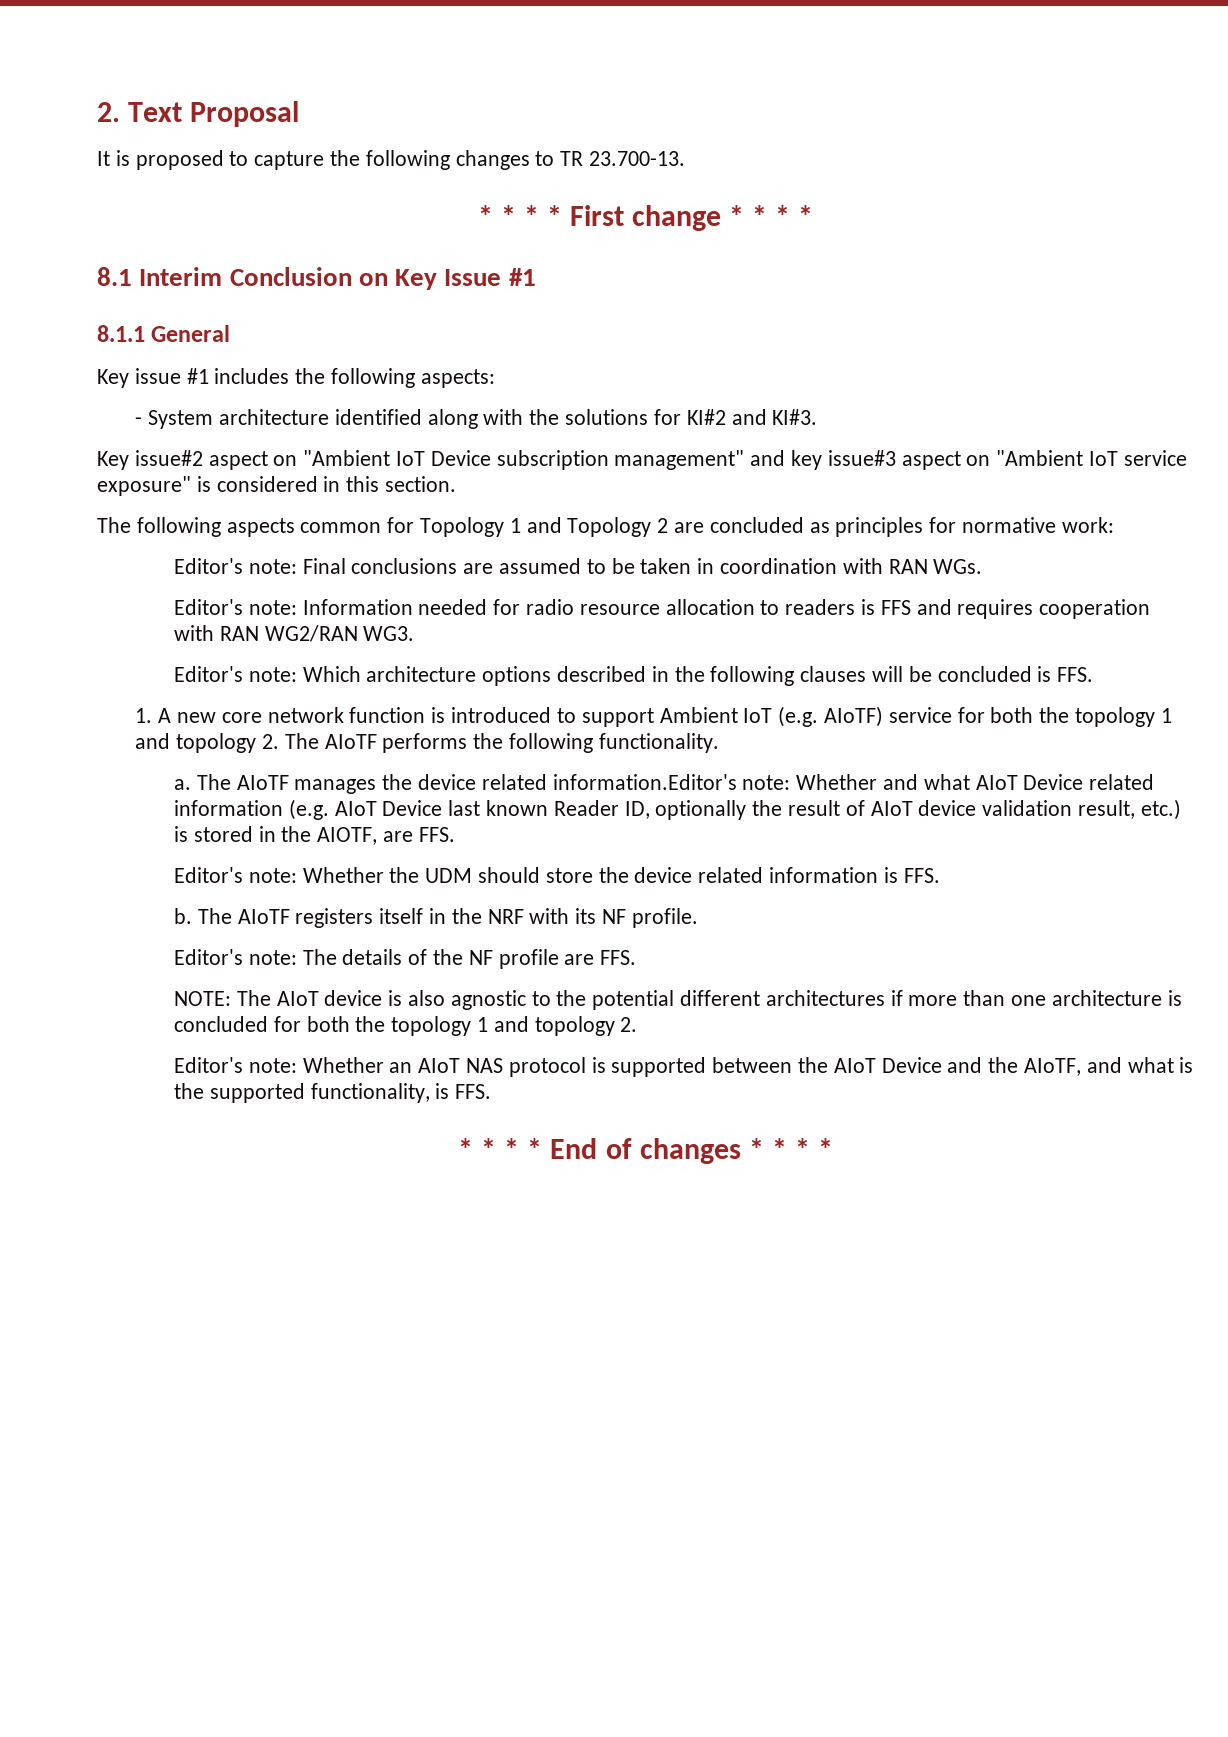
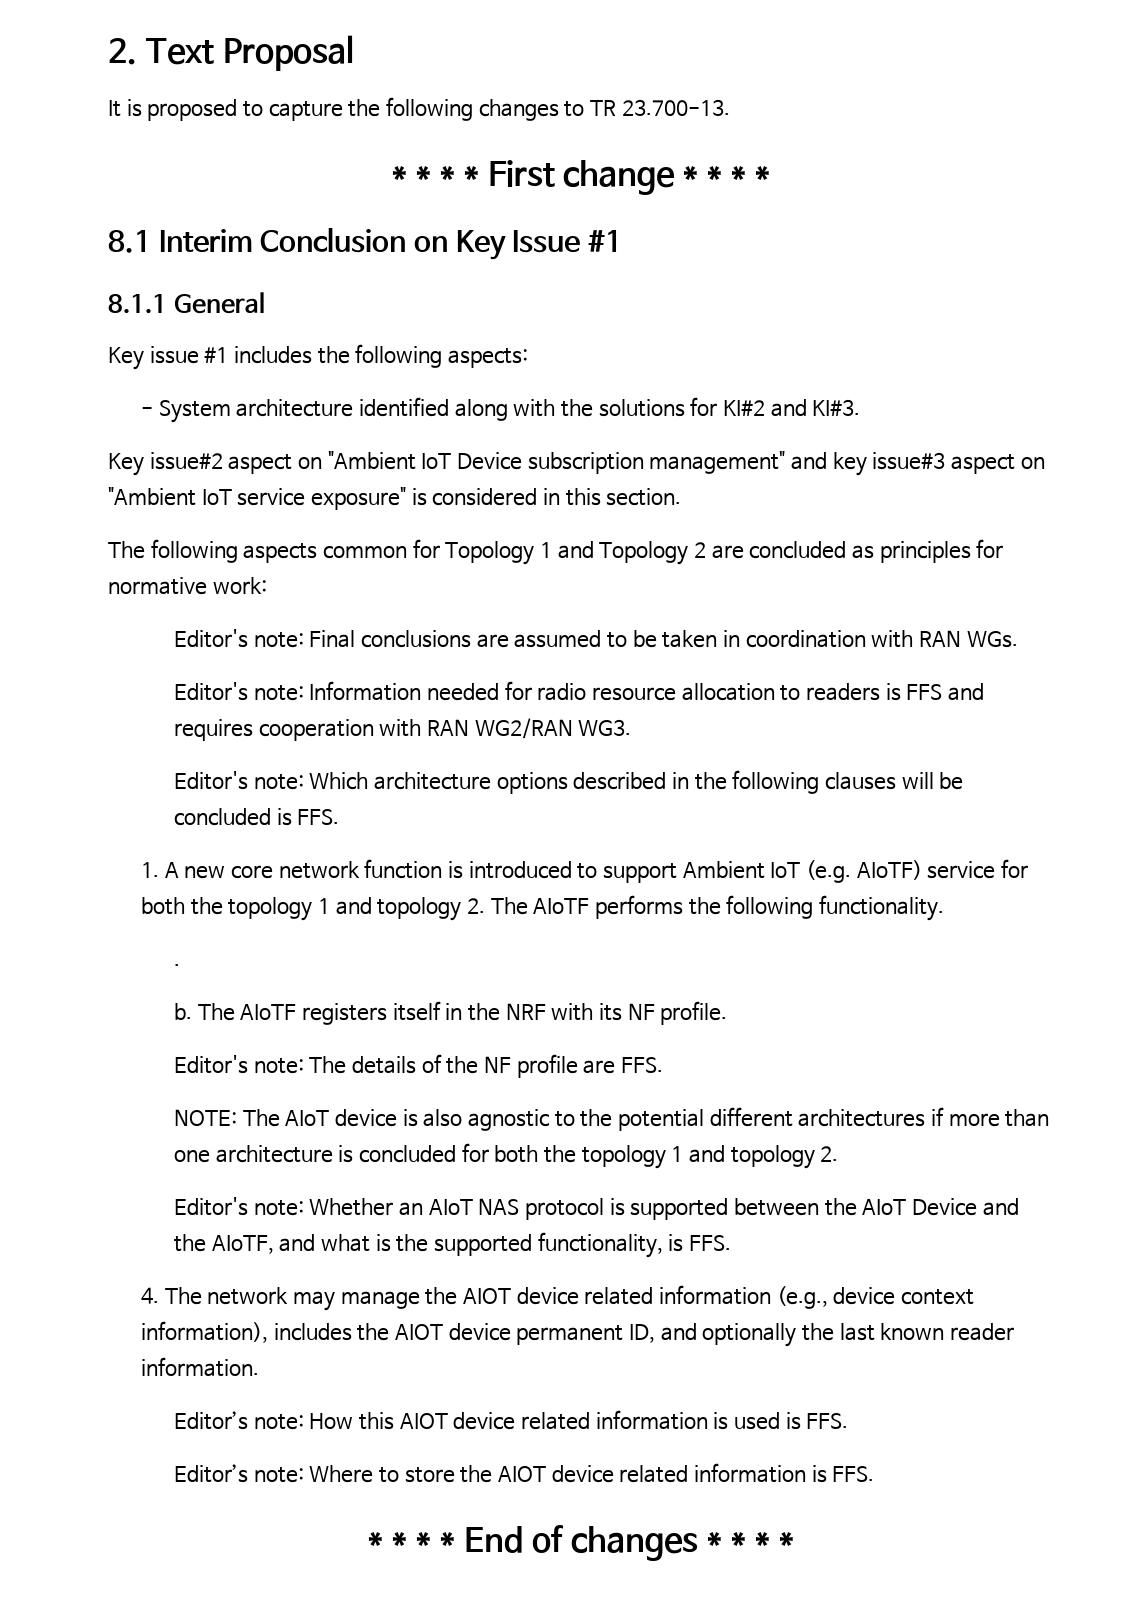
[173,774,1155,794] [173,799,1181,820] [173,826,455,845] [173,867,940,883] a. The AIoTF manages the device related information.Editor's note: Whether and what AIoT Device related information (e.g. AIoT Device last known Reader ID, optionally the result of AIoT device validation result, etc.) is stored in the AIOTF, are FFS. // Editor's note: Whether the UDM should store the device related information is FFS. -> [173,964,180,966] .
(492, 1091) none -> [140,1285,974,1311] [140,1321,1014,1347] [140,1357,259,1377] [173,1410,849,1430] [173,1463,875,1483] // 4. The network may manage the AIOT device related information (e.g., device context information), includes the AIOT device permanent ID, and optionally the last known reader information. // Editor’s note: How this AIOT device related information is used is FFS. // Editor’s note: Where to store the AIOT device related information is FFS.

